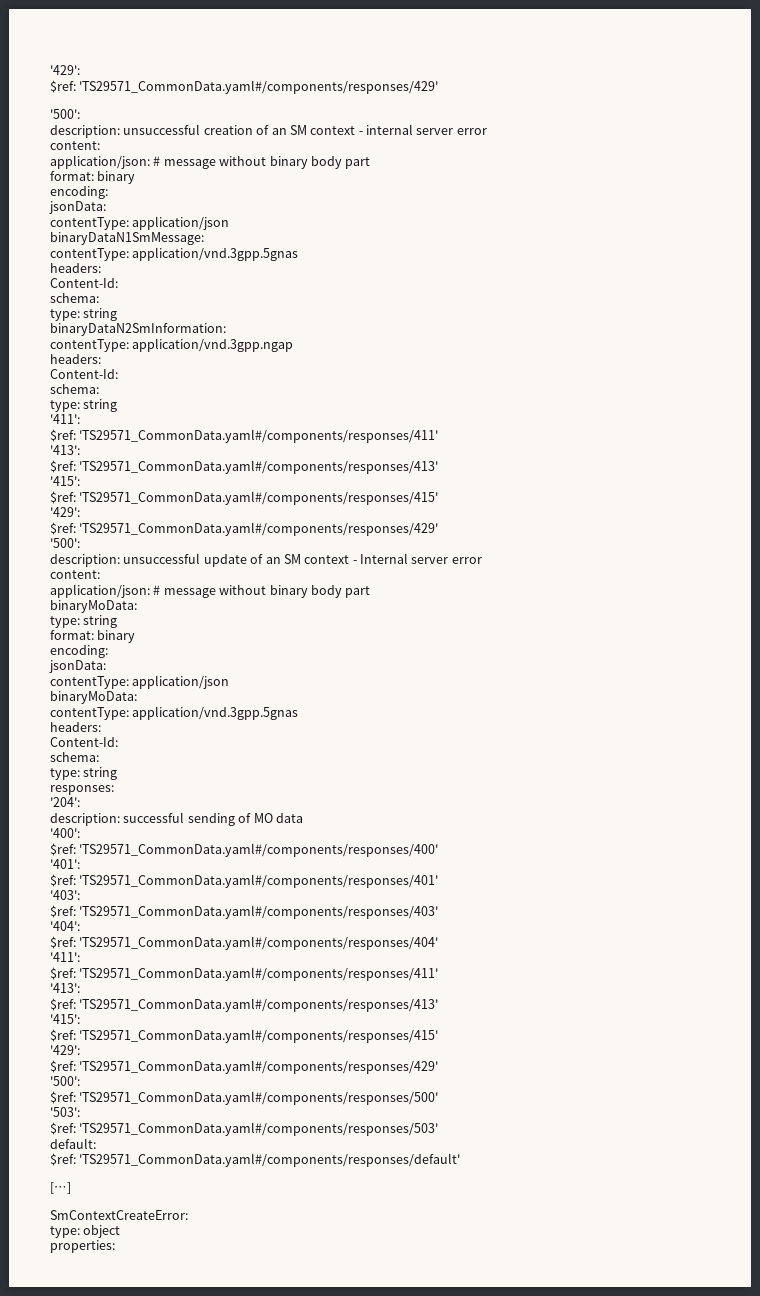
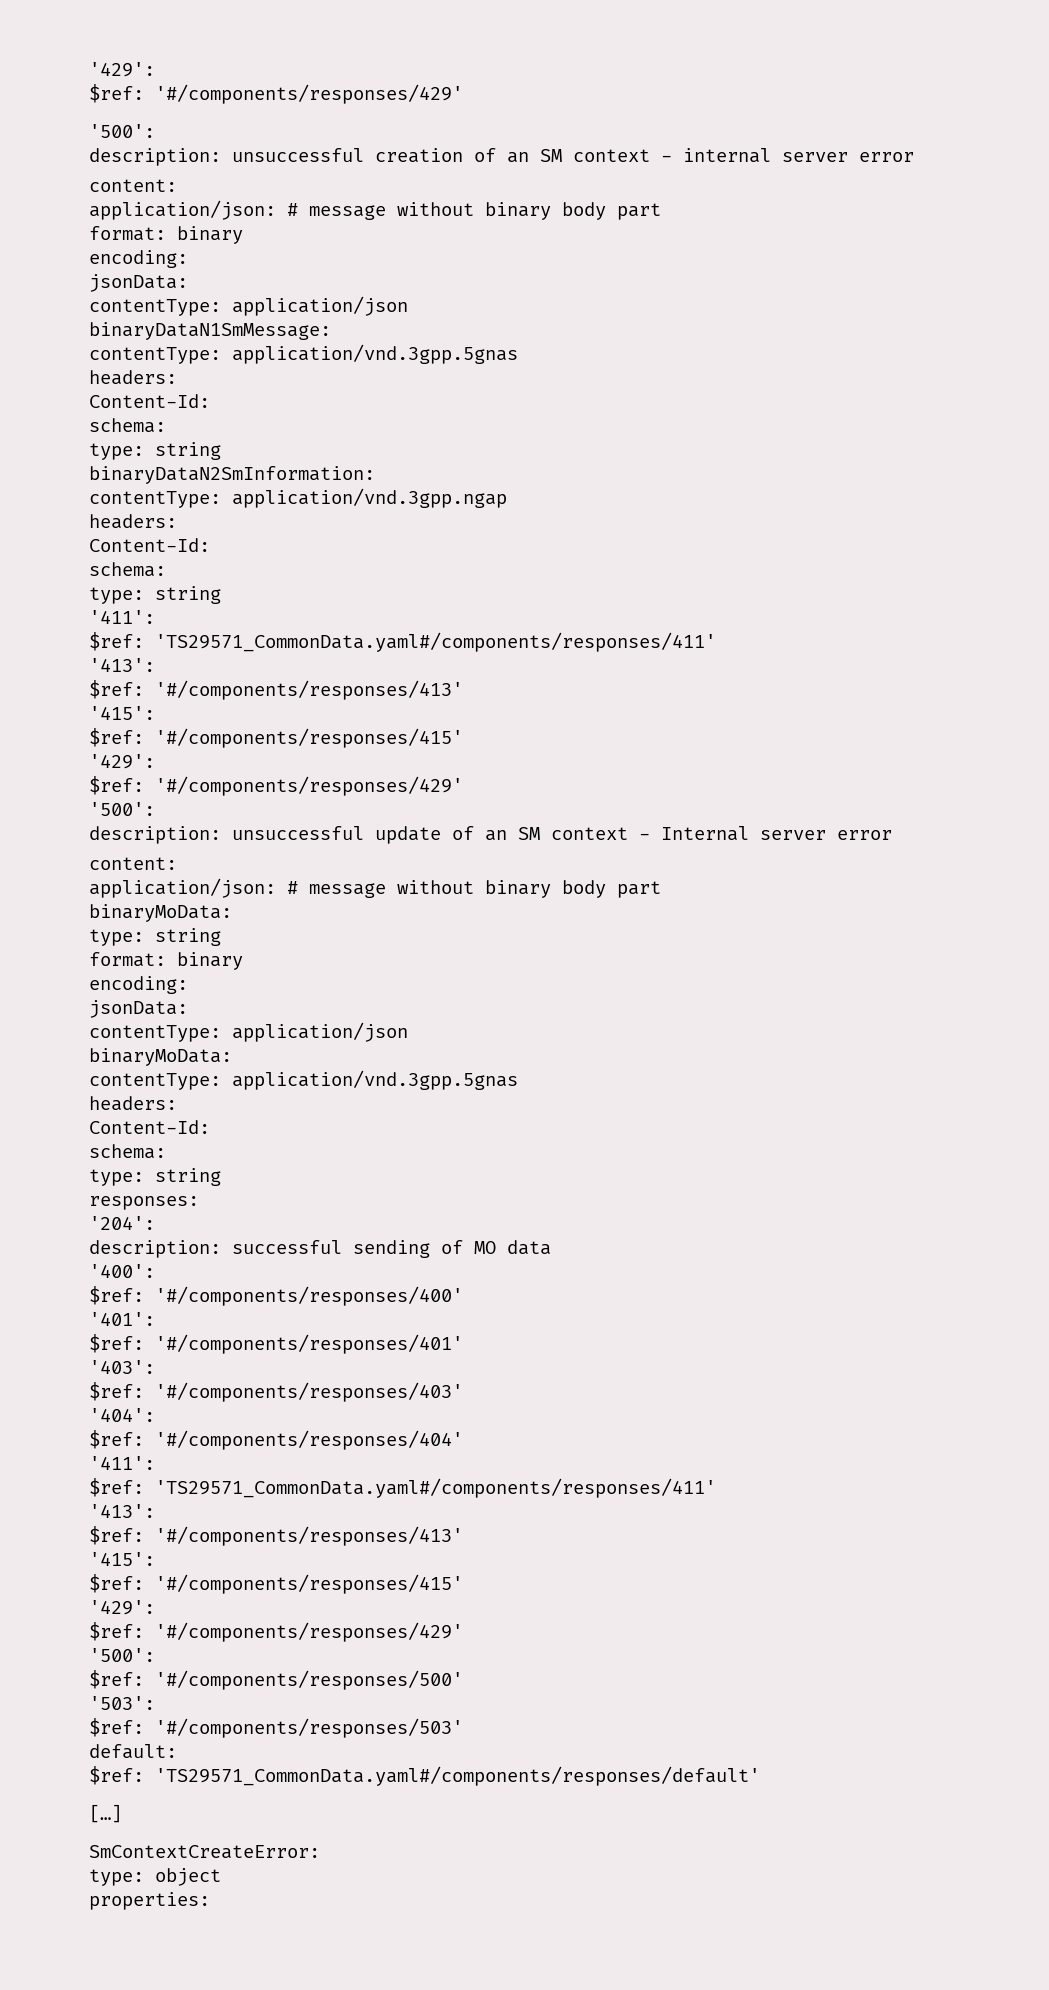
[50,65,80,75] [50,80,439,94] '429': // $ref: 'TS29571_CommonData.yaml#/components/responses/429' -> [89,62,155,77] [89,84,463,104] '429': // $ref: '#/components/responses/429'
[79,460,439,474] [50,476,80,486] [50,491,439,505] [50,507,80,517] [50,522,439,536] 'TS29571_CommonData.yaml#/components/responses/413' // '415': // $ref: 'TS29571_CommonData.yaml#/components/responses/415' // '429': // $ref: 'TS29571_CommonData.yaml#/components/responses/429' -> [155,680,463,700] [89,706,155,720] [89,728,463,748] [89,754,155,769] [89,776,463,796] '#/components/responses/413' // '415': // $ref: '#/components/responses/415' // '429': // $ref: '#/components/responses/429'
[79,843,439,857] 'TS29571_CommonData.yaml#/components/responses/400' -> [155,1286,463,1306] '#/components/responses/400'
[79,874,439,888] 'TS29571_CommonData.yaml#/components/responses/401' -> [155,1334,463,1354] '#/components/responses/401'
[79,905,439,919] 'TS29571_CommonData.yaml#/components/responses/403' -> [155,1382,463,1402] '#/components/responses/403'
[79,936,439,950] [50,952,80,962] [50,967,439,981] [50,983,80,993] [50,998,439,1012] [50,1014,80,1024] [50,1029,439,1043] [50,1045,80,1055] [50,1060,439,1074] 'TS29571_CommonData.yaml#/components/responses/404' // '411': // $ref: 'TS29571_CommonData.yaml#/components/responses/411' // '413': // $ref: 'TS29571_CommonData.yaml#/components/responses/413' // '415': // $ref: 'TS29571_CommonData.yaml#/components/responses/415' // '429': // $ref: 'TS29571_CommonData.yaml#/components/responses/429' -> [155,1430,463,1450] [89,1456,155,1470] [89,1478,716,1498] [89,1504,155,1518] [89,1526,463,1546] [89,1552,155,1566] [89,1574,463,1594] [89,1600,155,1615] [89,1622,463,1642] '#/components/responses/404' // '411': // $ref: 'TS29571_CommonData.yaml#/components/responses/411' // '413': // $ref: '#/components/responses/413' // '415': // $ref: '#/components/responses/415' // '429': // $ref: '#/components/responses/429'
[79,1091,439,1105] 'TS29571_CommonData.yaml#/components/responses/500' -> [155,1670,463,1690] '#/components/responses/500'
[79,1122,439,1136] 'TS29571_CommonData.yaml#/components/responses/503' -> [155,1718,463,1738] '#/components/responses/503'

